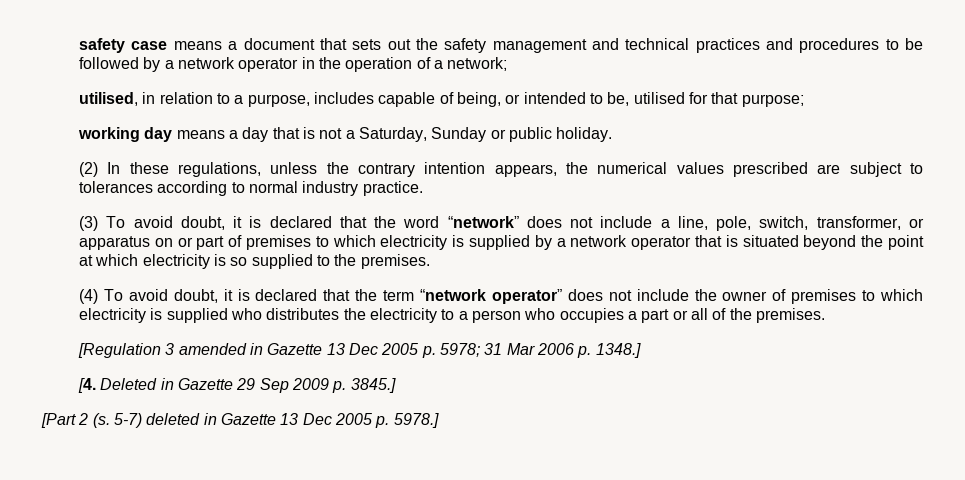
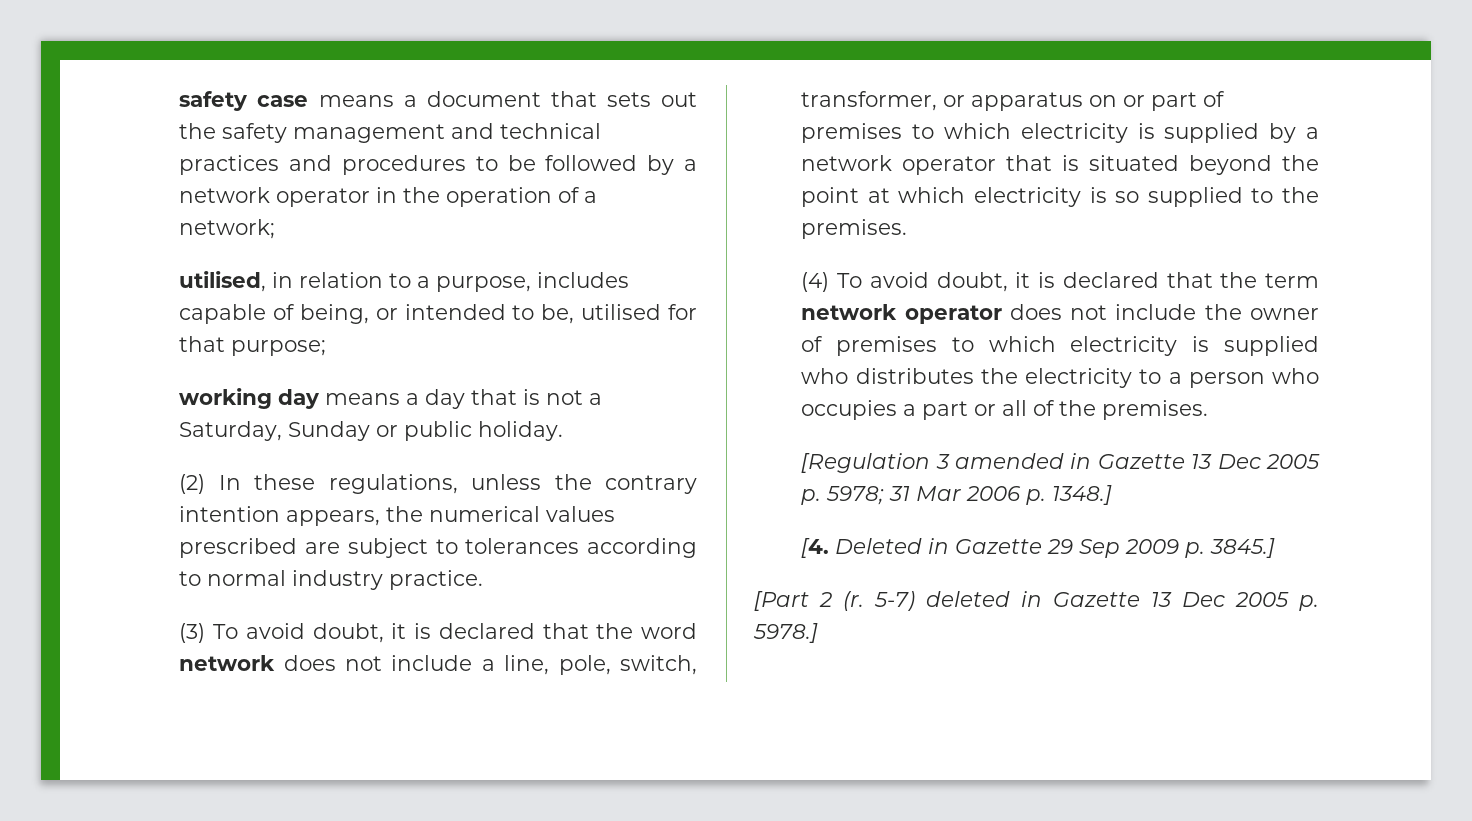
[447,216,519,228] “network” -> [179,655,276,671] network
[420,289,562,304] “network operator” -> [801,304,1002,324] network operator
[92,413,110,428] (s. -> [843,591,864,611] (r.

